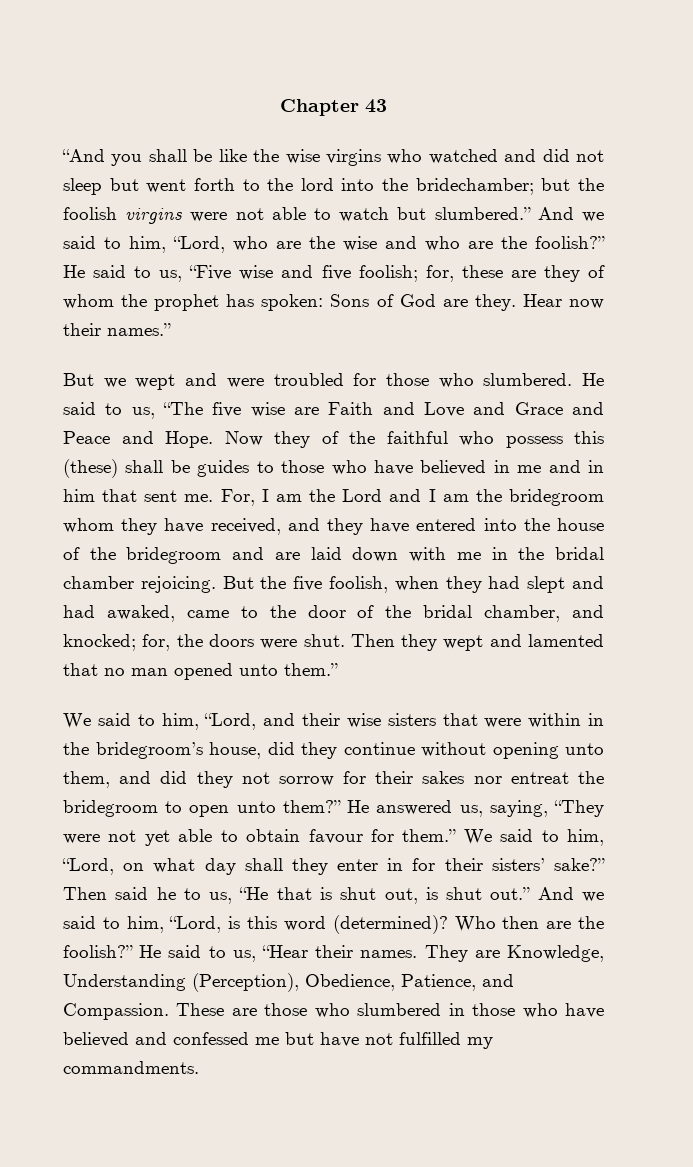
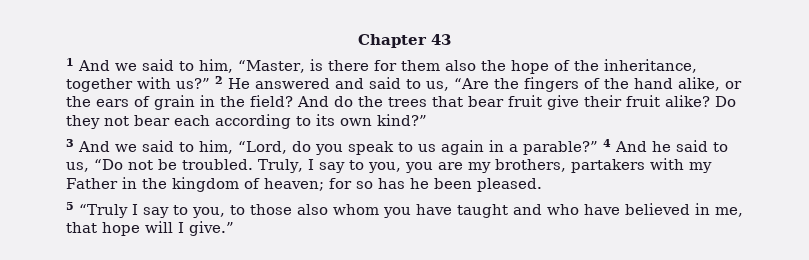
[62,149,605,166] [63,178,604,195] [63,207,604,224] [63,236,605,253] [63,265,606,282] [63,294,604,311] [63,323,171,336] [63,373,604,390] [63,402,604,419] [63,431,604,448] [63,459,605,478] [63,489,604,506] [63,518,604,535] [63,547,605,564] [63,576,605,593] [63,605,604,622] [63,634,604,651] [63,663,338,680] [63,713,604,730] [63,742,604,759] [63,771,604,788] [63,800,604,817] [63,829,605,846] [62,858,605,875] [63,887,604,904] [63,915,604,934] [63,945,604,962] [63,973,514,992] [63,1003,605,1020] [63,1032,493,1049] [63,1061,199,1074] “And you shall be like the wise virgins who watched and did not sleep but went forth to the lord into the bridechamber; but the foolish virgins were not able to watch but slumbered.” And we said to him, “Lord, who are the wise and who are the foolish?” He said to us, “Five wise and five foolish; for, these are they of whom the prophet has spoken: Sons of God are they. Hear now their names.” // But we wept and were troubled for those who slumbered. He said to us, “The five wise are Faith and Love and Grace and Peace and Hope. Now they of the faithful who possess this (these) shall be guides to those who have believed in me and in him that sent me. For, I am the Lord and I am the bridegroom whom they have received, and they have entered into the house of the bridegroom and are laid down with me in the bridal chamber rejoicing. But the five foolish, when they had slept and had awaked, came to the door of the bridal chamber, and knocked; for, the doors were shut. Then they wept and lamented that no man opened unto them.” // We said to him, “Lord, and their wise sisters that were within in the bridegroom’s house, did they continue without opening unto them, and did they not sorrow for their sakes nor entreat the bridegroom to open unto them?” He answered us, saying, “They were not yet able to obtain favour for them.” We said to him, “Lord, on what day shall they enter in for their sisters’ sake?” Then said he to us, “He that is shut out, is shut out.” And we said to him, “Lord, is this word (determined)? Who then are the foolish?” He said to us, “Hear their names. They are Knowledge, Understanding (Perception), Obedience, Patience, and Compassion. These are those who slumbered in those who have believed and confessed me but have not fulfilled my commandments. -> [66,58,697,74] [66,76,742,92] [66,95,736,110] [66,114,427,129] [66,139,728,155] [66,158,712,173] [66,177,542,192] [66,202,743,218] [66,221,234,236] 1 And we said to him, “Master, is there for them also the hope of the inheritance, together with us?” 2 He answered and said to us, “Are the fingers of the hand alike, or the ears of grain in the field? And do the trees that bear fruit give their fruit alike? Do they not bear each according to its own kind?” // 3 And we said to him, “Lord, do you speak to us again in a parable?” 4 And he said to us, “Do not be troubled. Truly, I say to you, you are my brothers, partakers with my Father in the kingdom of heaven; for so has he been pleased. // 5 “Truly I say to you, to those also whom you have taught and who have believed in me, that hope will I give.”

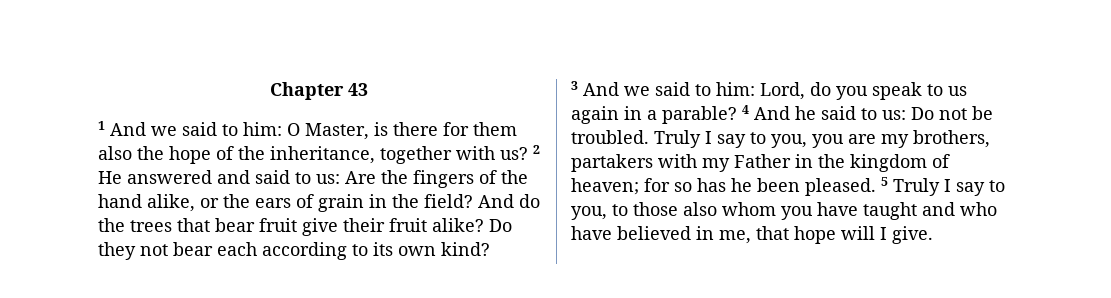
[199,59,305,73] him, “Master, -> [243,122,369,140] him: O Master,
[176,78,210,89] us?” -> [500,147,528,160] us?
[426,78,489,91] us, “Are -> [316,171,376,184] us: Are
[377,114,427,126] kind?” -> [441,242,490,256] kind?
[199,140,287,154] him, “Lord, -> [716,82,805,100] him: Lord,
[523,141,598,155] parable?” -> [662,106,737,124] parable?
[66,159,123,172] us, “Do -> [882,107,934,120] us: Do
[258,159,303,173] Truly, -> [654,130,701,148] Truly
[66,202,128,218] // 5 “Truly -> [881,177,940,196] 5 Truly
[189,221,234,236] give.” -> [892,226,933,244] give.

